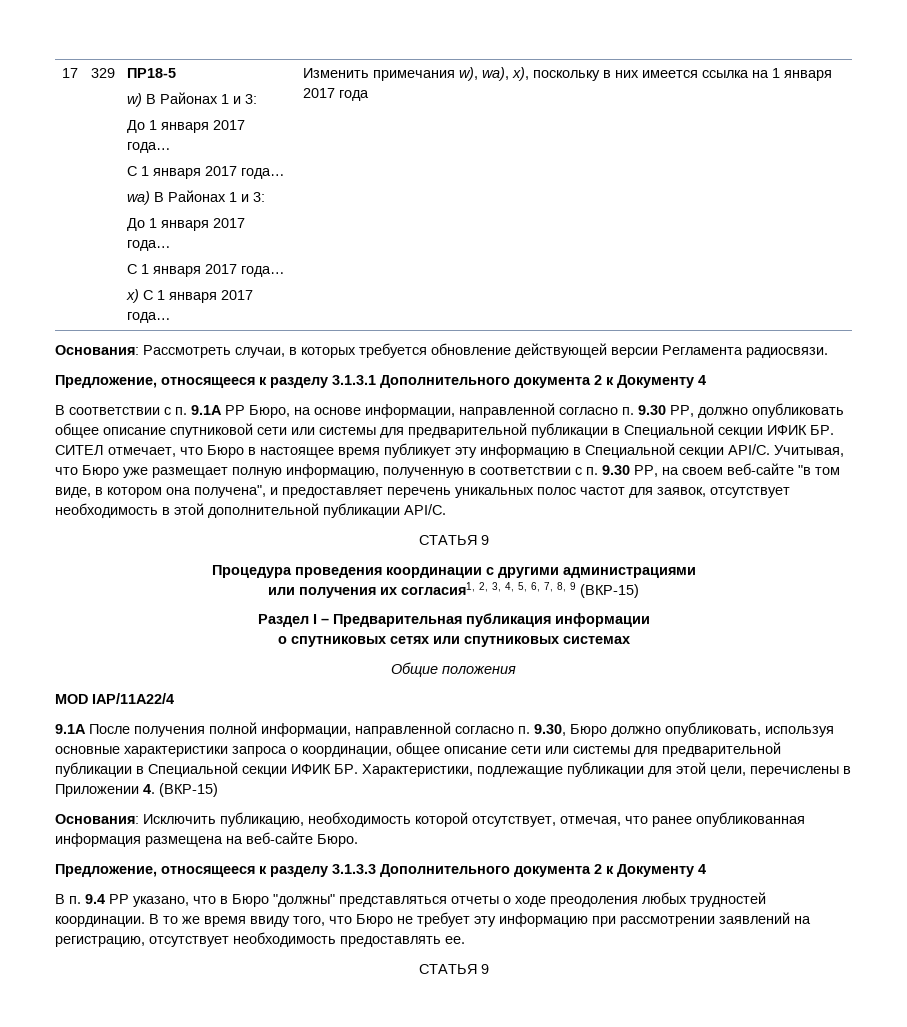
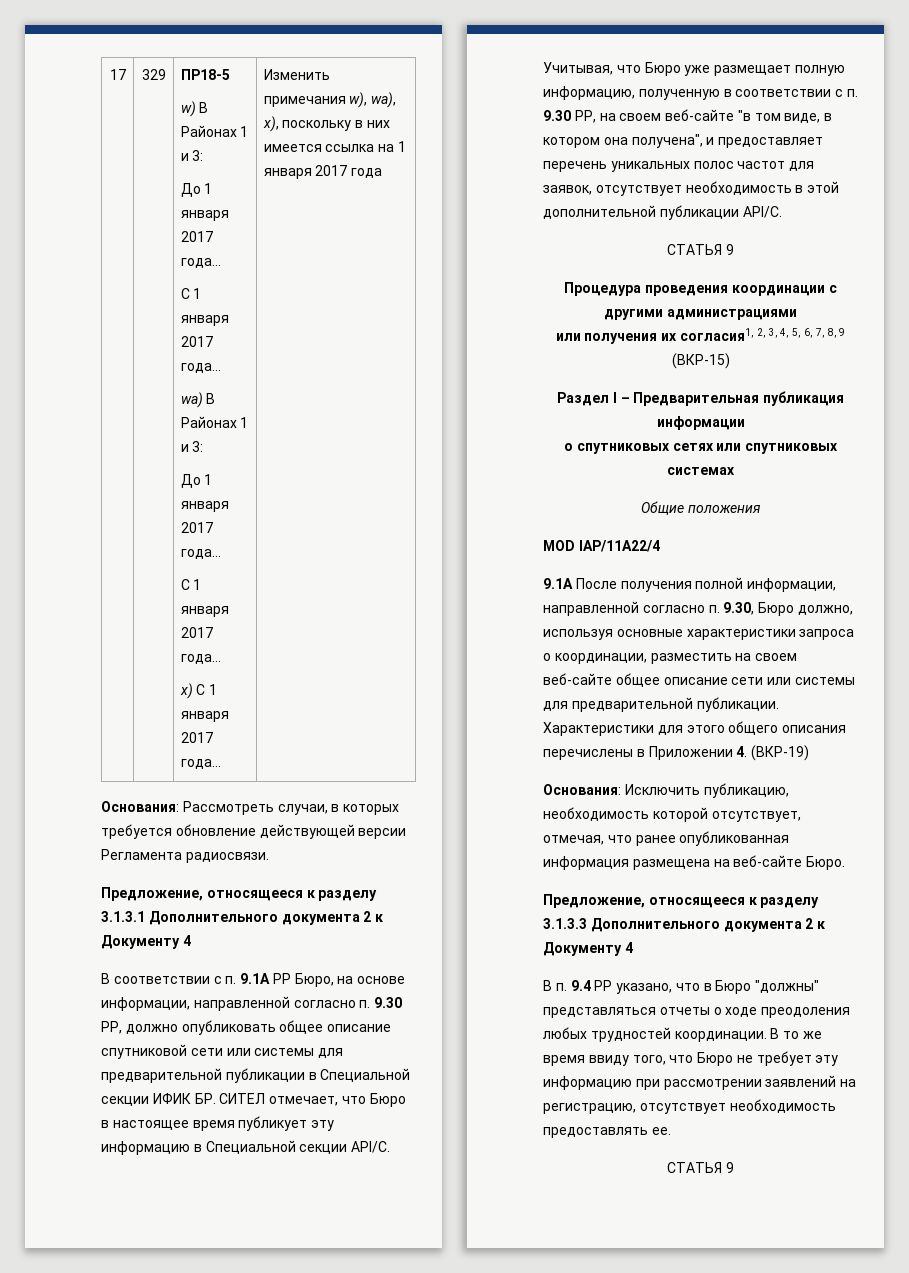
[611,722,761,737] должно опубликовать, -> [797,605,853,615] должно,
(392, 751) none -> [650,653,798,664] [543,673,612,685] разместить на своем веб-сайте
[55,762,746,777] публикации в Специальной секции ИФИК БР. Характеристики, подлежащие публикации для этой цели, -> [696,697,779,712] [543,721,847,736] публикации. Характеристики для этого общего описания
[159,783,218,797] (ВКР-15) -> [751,745,810,761] (ВКР-19)

